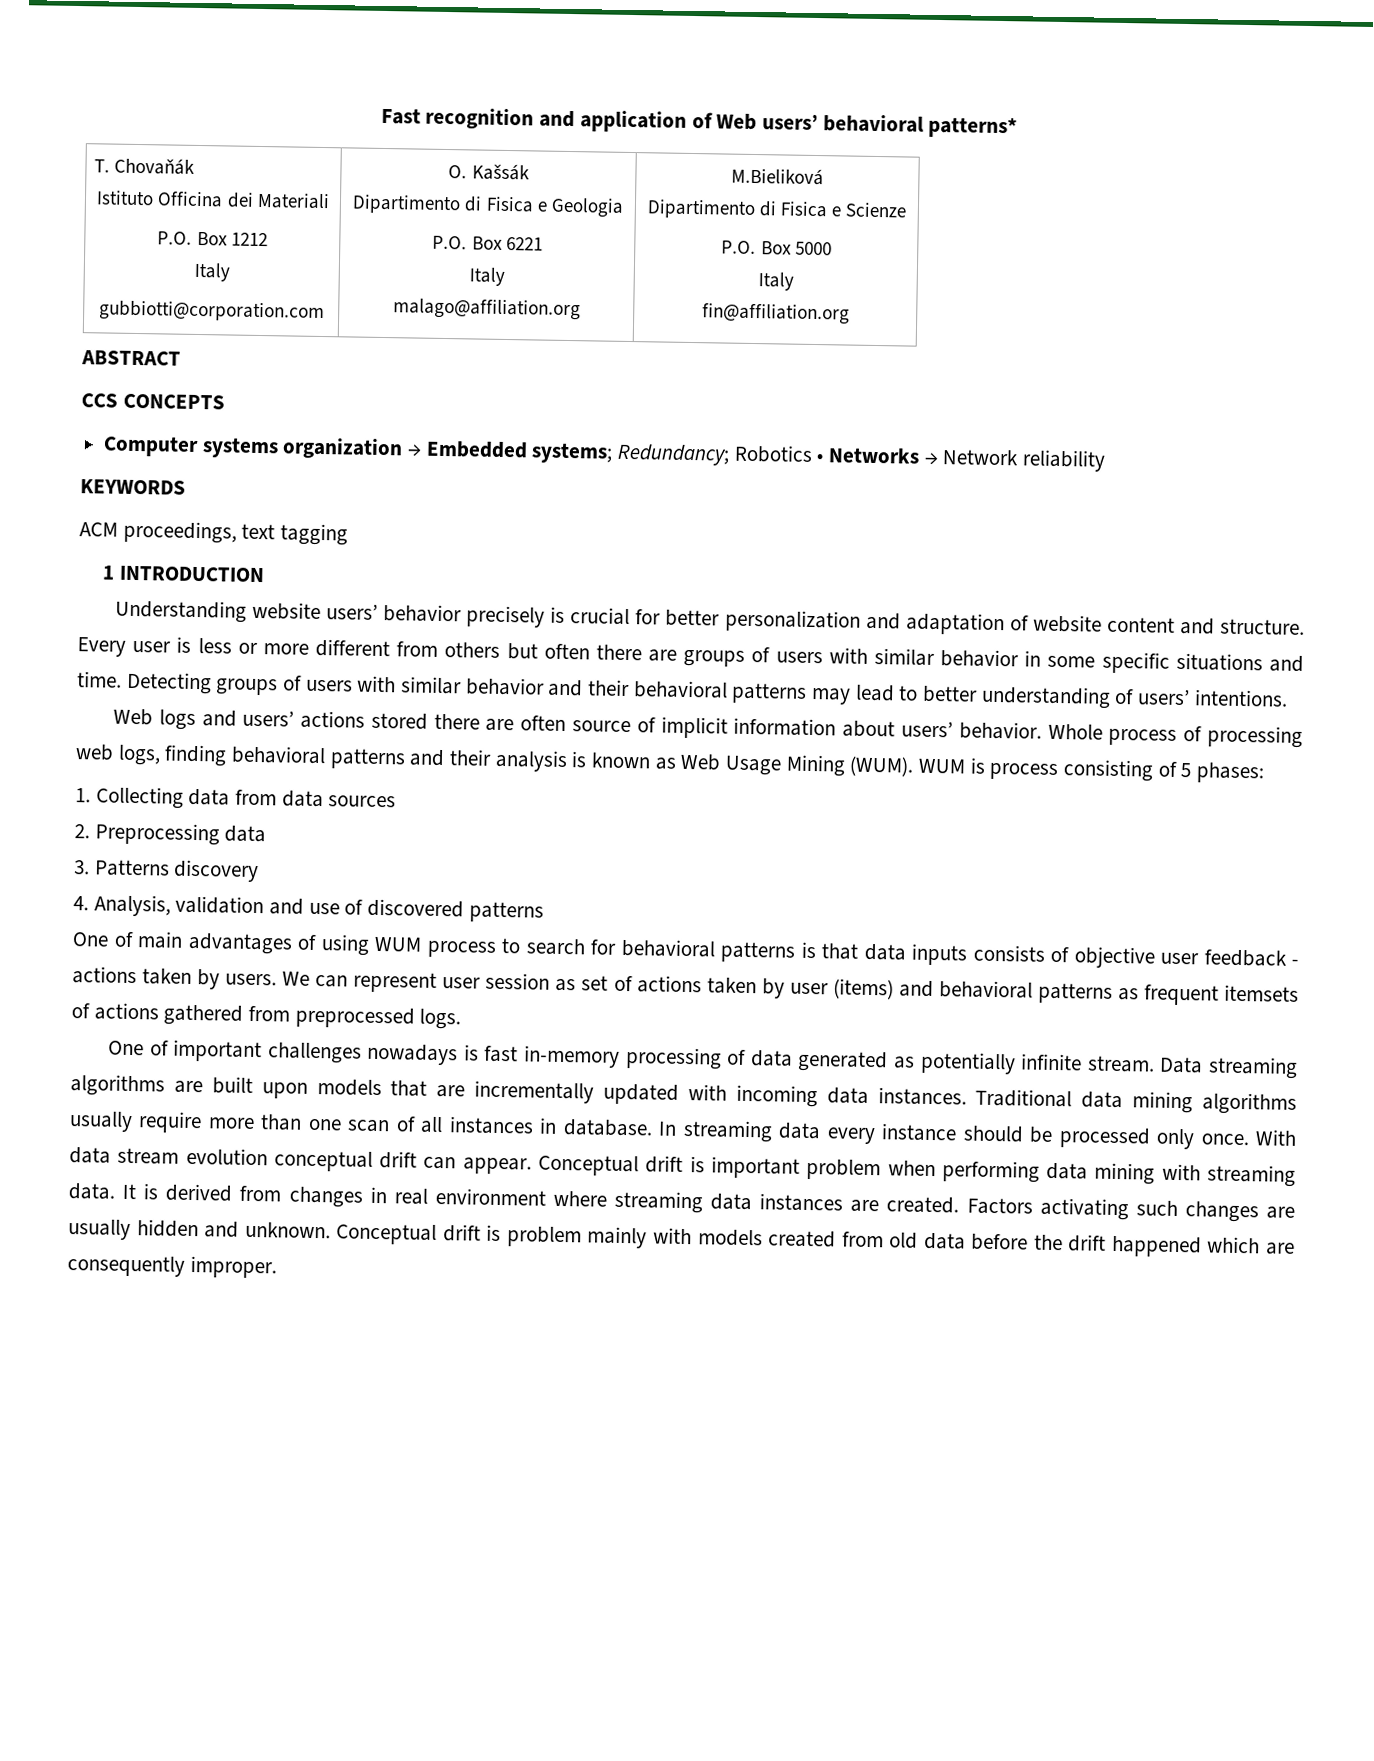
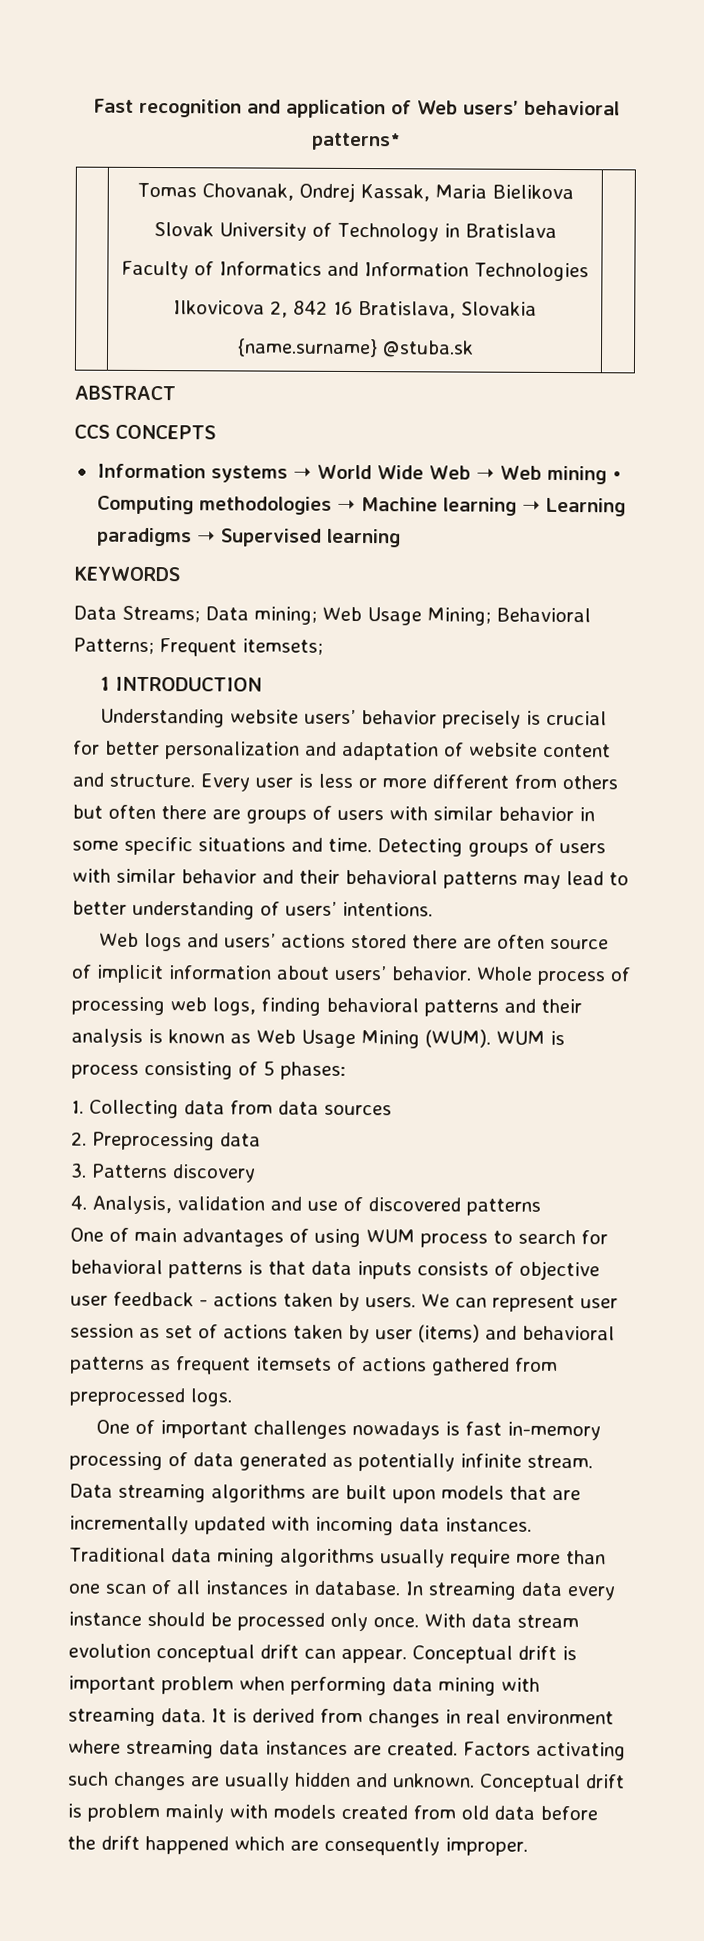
[94,157,196,175] [96,190,330,210] [157,231,268,247] [193,262,230,282] [98,300,325,324] [448,163,530,181] [352,194,624,218] [432,235,543,251] [468,267,505,286] [392,298,581,321] [731,167,824,186] [646,199,908,220] [721,240,832,256] [757,272,794,291] [701,303,850,325] [81,350,181,366] [81,393,225,410] [103,435,1107,472] [80,479,186,495] [79,520,349,546] T. Chovaňák // Istituto Officina dei Materiali // P.O. Box 1212 // Italy // gubbiotti@corporation.com | O. Kašsák // Dipartimento di Fisica e Geologia // P.O. Box 6221 // Italy // malago@affiliation.org | M.Bieliková // Dipartimento di Fisica e Scienze // P.O. Box 5000 // Italy // fin@affiliation.org // ABSTRACT // CCS CONCEPTS // Computer systems organization → Embedded systems; Redundancy; Robotics • Networks → Network reliability // KEYWORDS // ACM proceedings, text tagging -> [136,182,574,203] [153,222,557,242] [120,260,590,282] [173,300,537,319] [235,338,474,358] [74,385,176,401] [74,424,216,440] [96,463,622,485] [96,495,626,517] [96,527,401,548] [73,566,180,582] [73,605,591,626] [73,637,323,657] | Tomas Chovanak, Ondrej Kassak, Maria Bielikova // Slovak University of Technology in Bratislava // Faculty of Informatics and Information Technologies // Ilkovicova 2, 842 16 Bratislava, Slovakia // {name.surname} @stuba.sk | // ABSTRACT // CCS CONCEPTS // Information systems ➝ World Wide Web ➝ Web mining • Computing methodologies ➝ Machine learning ➝ Learning paradigms ➝ Supervised learning // KEYWORDS // Data Streams; Data mining; Web Usage Mining; Behavioral Patterns; Frequent itemsets;

